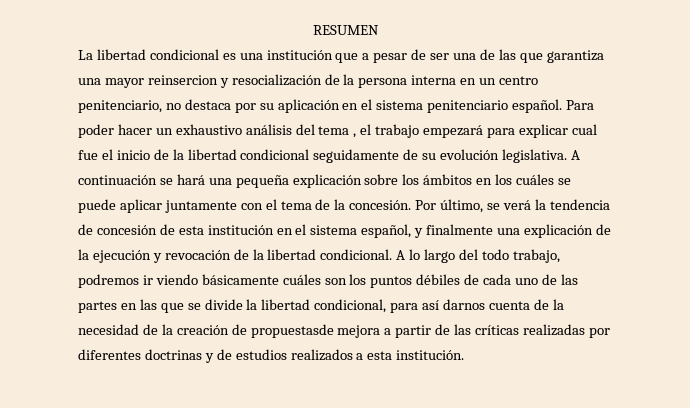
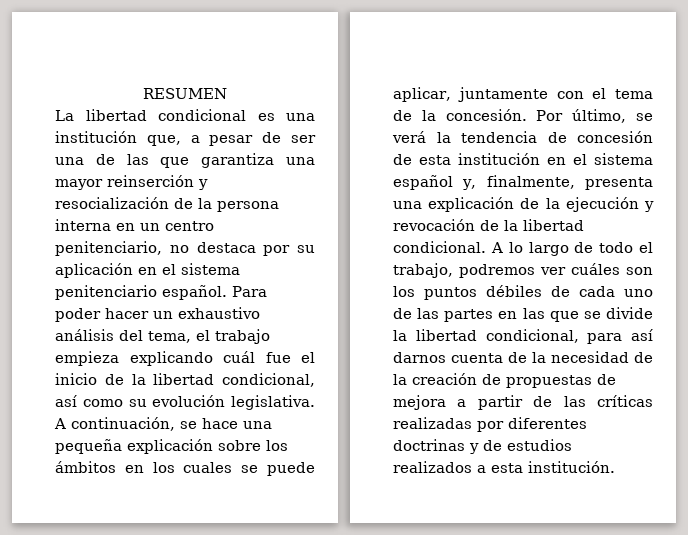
[335,53,359,63] que -> [146,135,181,146] que,
[147,75,218,85] reinsercion -> [107,175,194,187] reinserción
[318,124,597,138] tema , el trabajo empezará para explicar cual -> [148,329,270,344] [55,351,255,366] tema, el trabajo empieza explicando cuál
[240,149,419,163] condicional seguidamente de -> [222,373,315,387] [55,395,123,407] condicional, así como
[78,174,205,185] continuación se hará -> [71,417,238,431] continuación, se hace
[516,174,555,185] cuáles -> [183,462,233,473] cuales
[119,199,162,213] aplicar -> [393,87,451,102] aplicar,
[361,224,494,238] español, y finalmente -> [393,175,653,190] español y, finalmente, presenta
[459,249,560,263] [78,274,279,288] del todo trabajo, podremos ir viendo básicamente -> [574,242,653,253] [393,263,566,278] de todo el trabajo, podremos ver
[250,324,334,338] propuestasde -> [506,374,616,388] propuestas de

